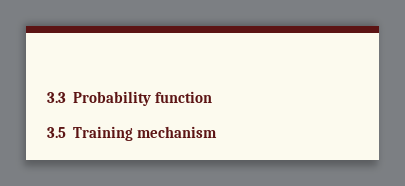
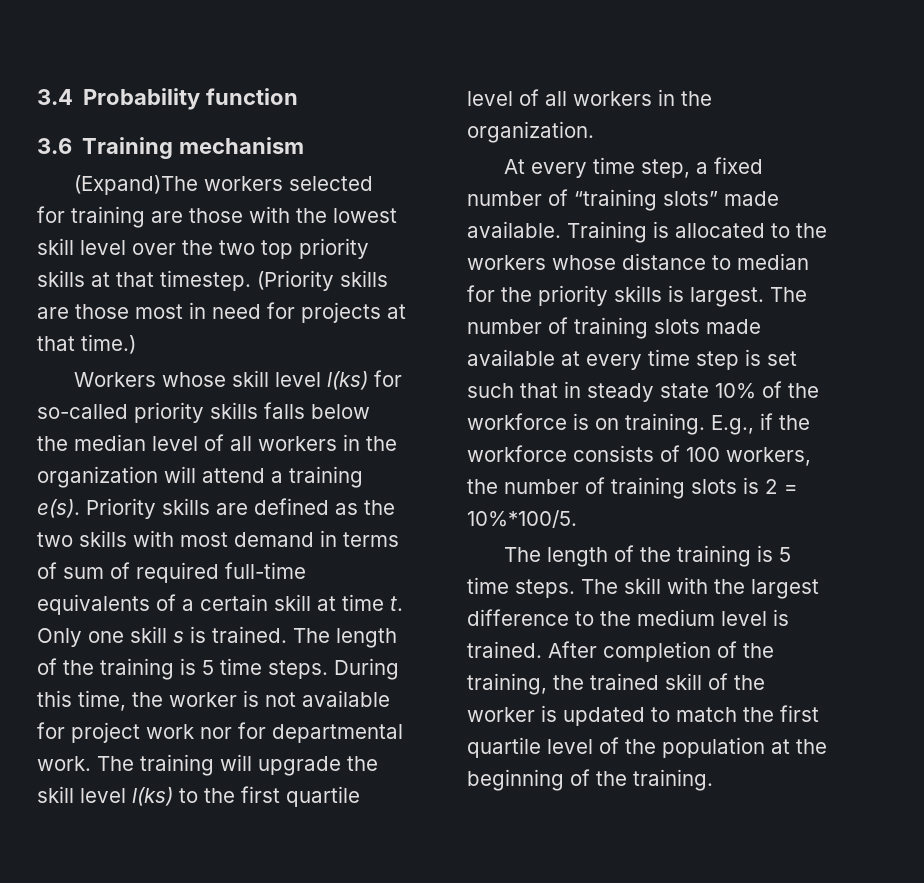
[47,92,66,103] 3.3 -> [37,89,73,105] 3.4
[47,127,66,138] 3.5 -> [37,138,72,154] 3.6
(217, 132) none -> [74,175,374,195] [37,206,397,228] [37,238,369,259] [37,270,388,291] [37,302,406,323] [37,334,136,354] [74,370,403,390] [37,402,370,423] [37,434,397,451] [37,466,363,488] [37,498,395,519] [37,530,399,547] [37,562,306,583] [37,594,403,615] [37,626,397,648] [37,658,399,680] [37,690,390,711] [37,722,403,743] [37,754,378,776] [37,786,360,807] [467,89,712,106] [467,121,594,143] [504,157,764,178] [467,189,779,211] [467,221,827,243] [467,253,809,270] [467,285,807,307] [467,317,761,339] [467,349,797,370] [467,381,819,402] [467,413,810,435] [467,445,811,466] [467,477,798,499] [467,510,577,528] [504,545,792,567] [467,577,819,599] [467,609,789,626] [467,641,774,662] [467,673,765,695] [467,705,819,726] [467,737,827,758] [467,769,713,791] // (Expand)The workers selected for training are those with the lowest skill level over the two top priority skills at that timestep. (Priority skills are those most in need for projects at that time.) // Workers whose skill level l(ks) for so-called priority skills falls below the median level of all workers in the organization will attend a training e(s). Priority skills are defined as the two skills with most demand in terms of sum of required full-time equivalents of a certain skill at time t. Only one skill s is trained. The length of the training is 5 time steps. During this time, the worker is not available for project work nor for departmental work. The training will upgrade the skill level l(ks) to the first quartile level of all workers in the organization. // At every time step, a fixed number of “training slots” made available. Training is allocated to the workers whose distance to median for the priority skills is largest. The number of training slots made available at every time step is set such that in steady state 10% of the workforce is on training. E.g., if the workforce consists of 100 workers, the number of training slots is 2 = 10%*100/5. // The length of the training is 5 time steps. The skill with the largest difference to the medium level is trained. After completion of the training, the trained skill of the worker is updated to match the first quartile level of the population at the beginning of the training.

